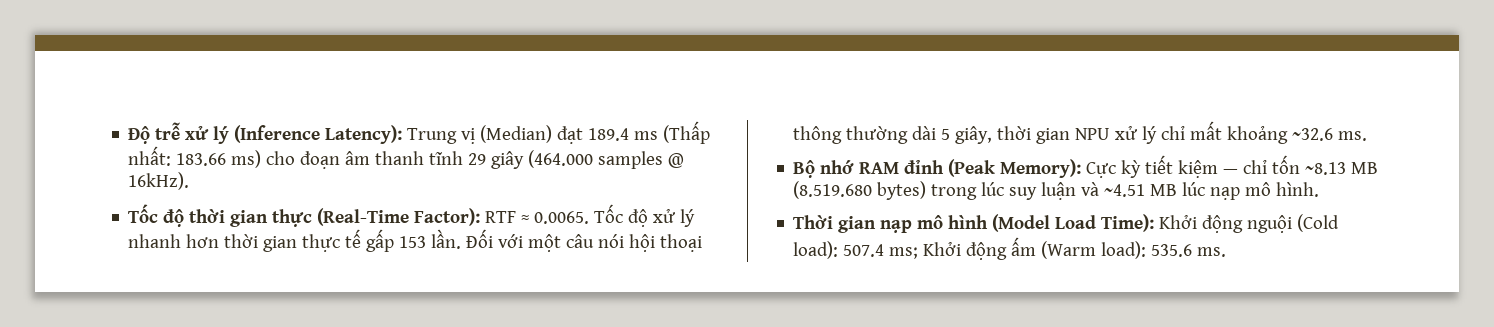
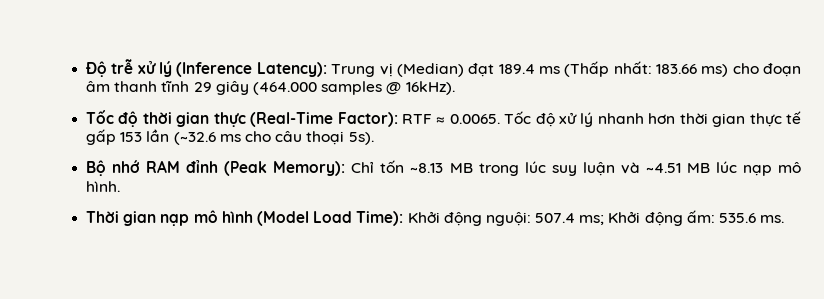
[431,229,703,252] [793,121,1368,144] lần. Đối với một câu nói hội thoại thông thường dài 5 giây, thời gian NPU xử lý chỉ mất khoảng ~32.6 ms. -> [146,129,374,145] lần (~32.6 ms cho câu thoại 5s).
[1086,155,1268,178] Cực kỳ tiết kiệm — chỉ -> [351,161,375,173] Chỉ
[793,181,927,200] (8.519.680 bytes) -> (473, 168) none
[1247,214,1340,233] [793,241,839,259] nguội (Cold load): -> [485,212,531,226] nguội:
[1011,237,1147,259] ấm (Warm load): -> [686,210,715,223] ấm:

